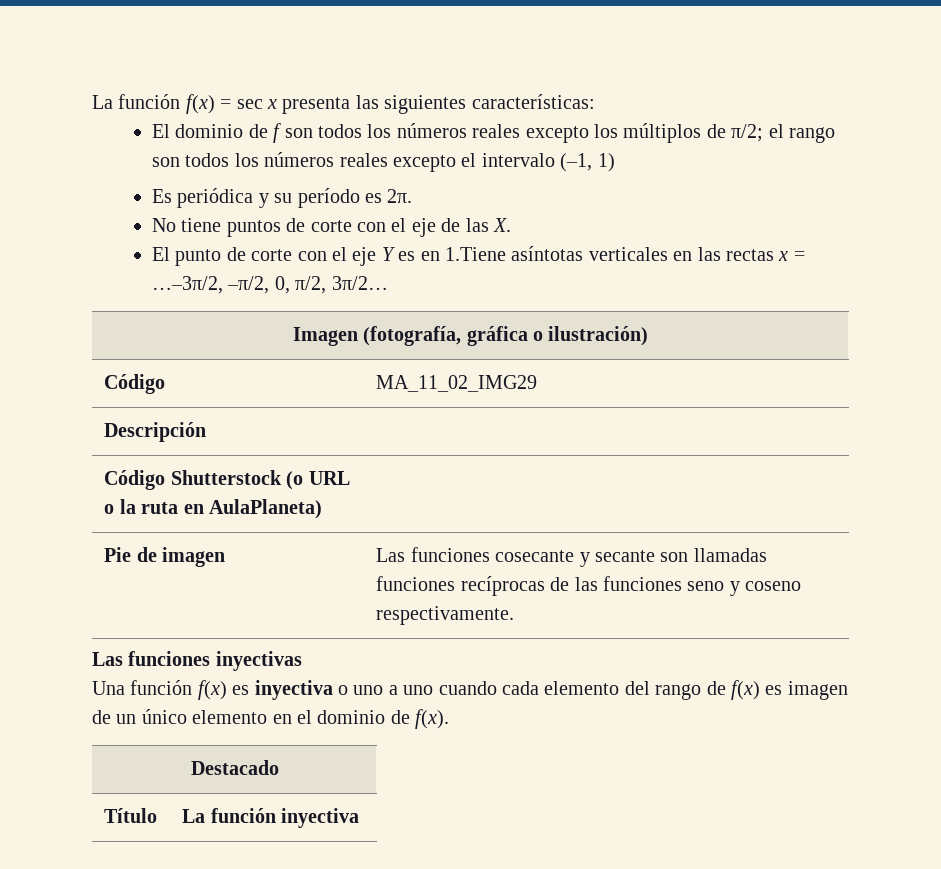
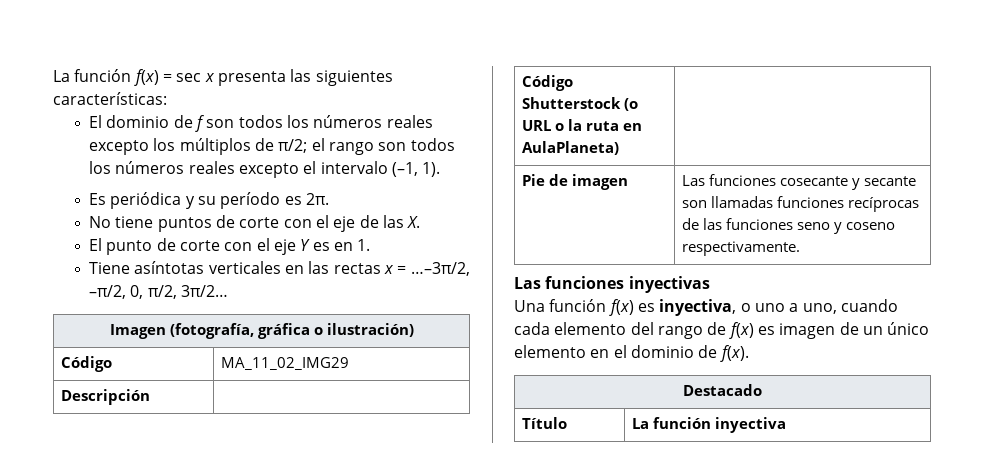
[597,153,615,172] 1) -> [422,162,441,177] 1).
[444,247,506,261] 1.Tiene -> [357,239,371,251] [89,262,131,274] 1. // Tiene
[254,680,333,700] inyectiva -> [659,299,737,316] inyectiva,
[403,685,434,695] uno -> [802,303,837,314] uno,

